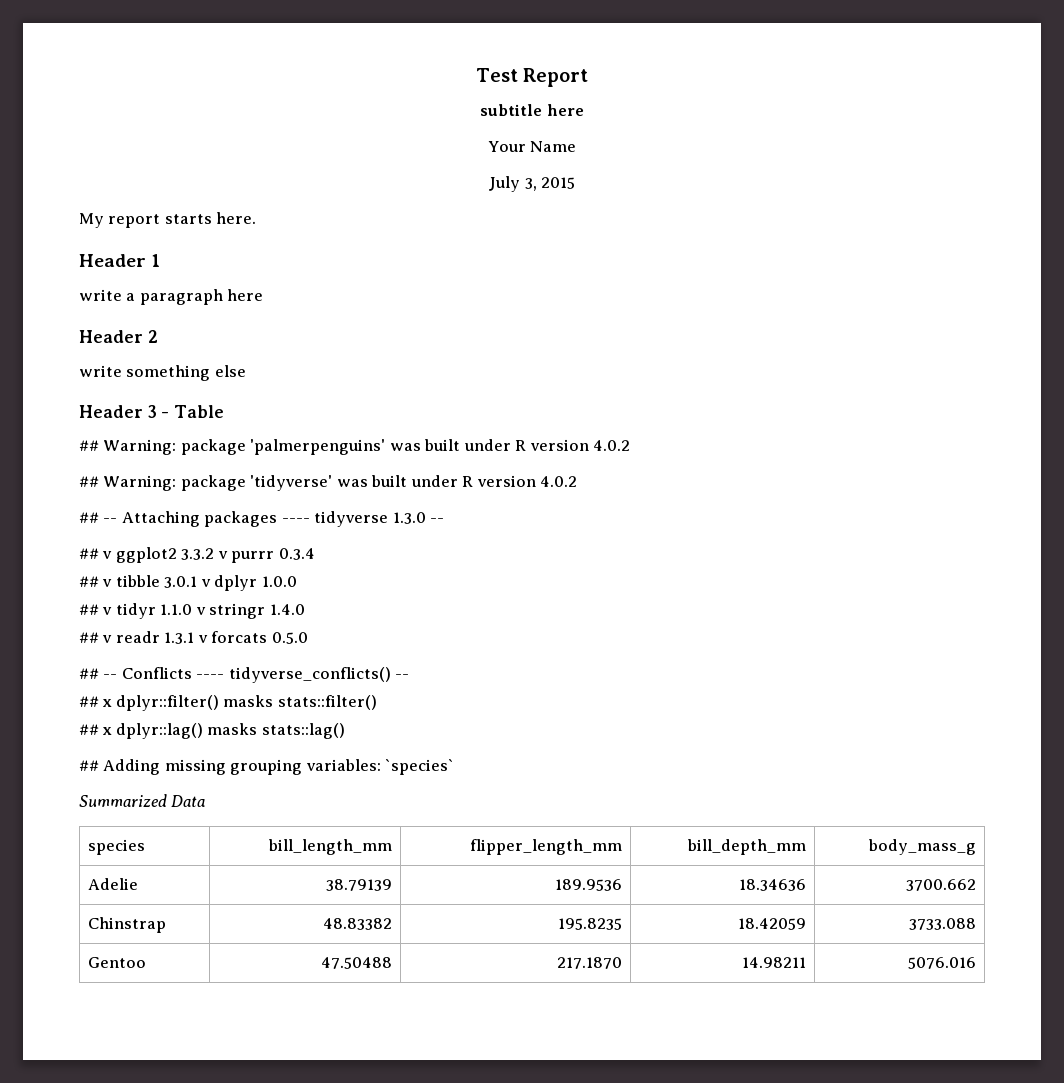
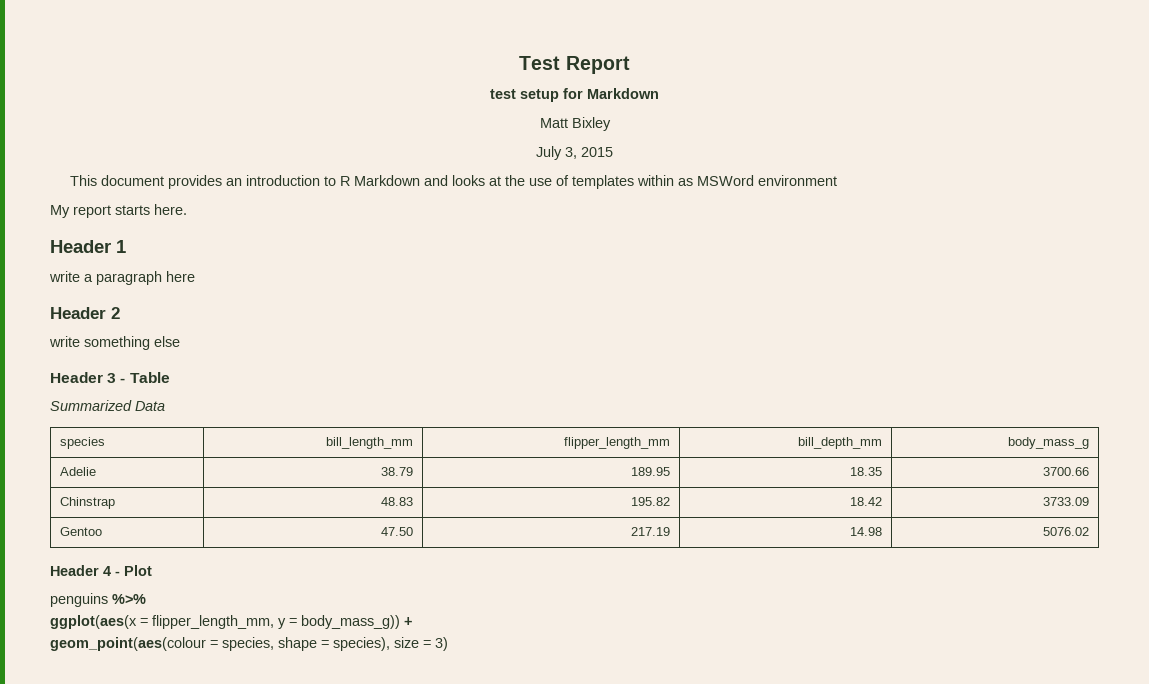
[480,104,584,116] [487,141,577,152] [489,176,575,192] subtitle here // Your Name // July 3, 2015 -> [490,88,659,102] [539,117,611,131] [536,146,613,160] [70,175,838,189] test setup for Markdown // Matt Bixley // July 3, 2015 // This document provides an introduction to R Markdown and looks at the use of templates within as MSWord environment
[79,439,631,455] [79,475,578,491] [79,511,445,527] [79,547,315,563] [79,575,297,591] [79,603,305,619] [79,631,308,644] [79,667,410,683] [79,695,377,711] [79,723,345,739] [79,759,455,775] // ## Warning: package 'palmerpenguins' was built under R version 4.0.2 // ## Warning: package 'tidyverse' was built under R version 4.0.2 // ## -- Attaching packages ---- tidyverse 1.3.0 -- // ## v ggplot2 3.3.2 v purrr 0.3.4 // ## v tibble 3.0.1 v dplyr 1.0.0 // ## v tidyr 1.1.0 v stringr 1.4.0 // ## v readr 1.3.1 v forcats 0.5.0 // ## -- Conflicts ---- tidyverse_conflicts() -- // ## x dplyr::filter() masks stats::filter() // ## x dplyr::lag() masks stats::lag() // ## Adding missing grouping variables: `species` -> (170, 377) none
[325,879,392,891] [554,879,622,891] [738,879,806,891] [905,879,976,891] [88,917,167,933] [322,918,392,930] [557,918,622,930] [737,918,806,930] [908,918,976,930] [88,957,147,968] [320,957,392,969] [556,957,622,969] [741,957,806,968] [907,957,976,969] 38.79139 | 189.9536 | 18.34636 | 3700.662 // Chinstrap | 48.83382 | 195.8235 | 18.42059 | 3733.088 // Gentoo | 47.50488 | 217.1870 | 14.98211 | 5076.016 -> [380,467,413,476] [630,467,670,476] [849,467,882,476] [1042,467,1089,476] [60,497,116,509] [380,497,413,506] [630,497,670,506] [849,497,882,506] [1042,497,1089,506] [60,527,103,536] [380,527,413,536] [630,527,670,536] [849,527,882,536] [1042,527,1089,536] [50,565,152,576] [50,593,146,607] [50,615,412,629] [50,637,448,651] 38.79 | 189.95 | 18.35 | 3700.66 // Chinstrap | 48.83 | 195.82 | 18.42 | 3733.09 // Gentoo | 47.50 | 217.19 | 14.98 | 5076.02 // Header 4 - Plot // penguins %>% // ggplot(aes(x = flipper_length_mm, y = body_mass_g)) + // geom_point(aes(colour = species, shape = species), size = 3)

